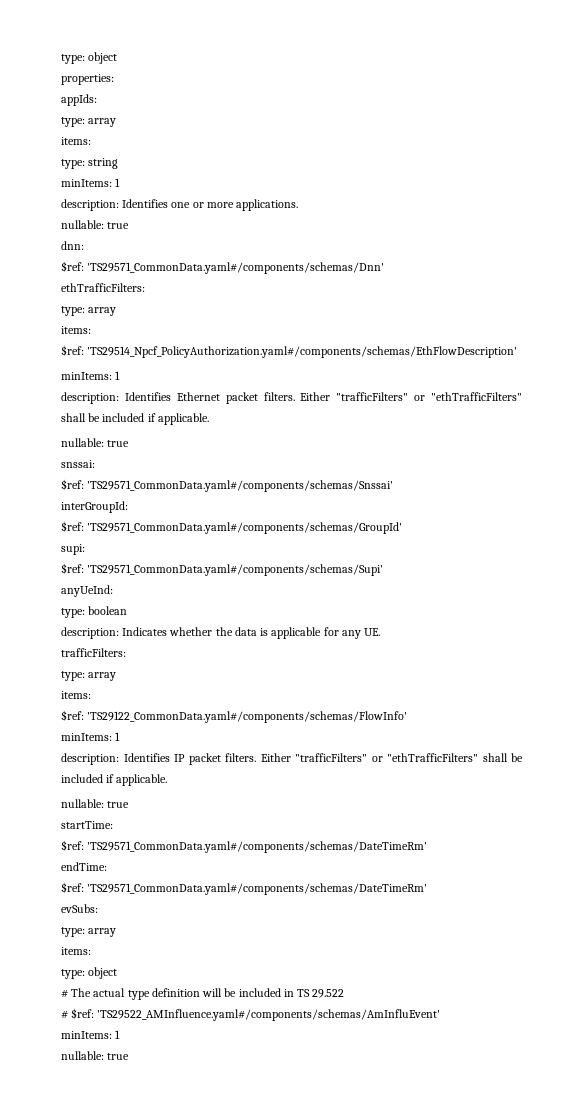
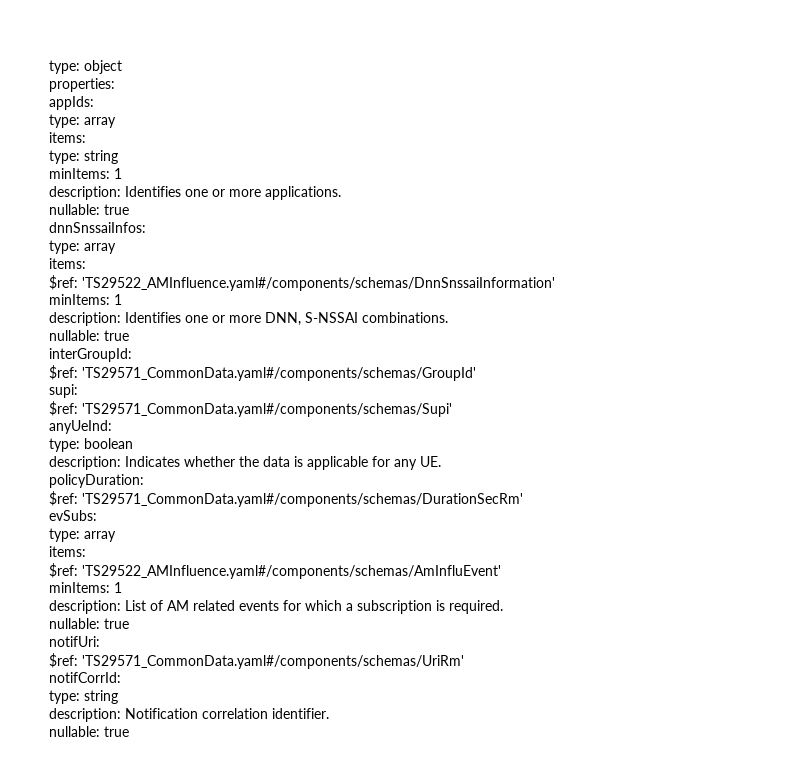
[61,241,84,250] [61,261,385,274] [61,283,145,292] [61,306,117,316] [61,326,91,334] [61,345,518,358] [61,371,121,380] [61,392,522,404] [61,413,209,425] [61,438,130,447] [61,460,95,468] [61,479,394,492] dnn: // $ref: 'TS29571_CommonData.yaml#/components/schemas/Dnn' // ethTrafficFilters: // type: array // items: // $ref: 'TS29514_Npcf_PolicyAuthorization.yaml#/components/schemas/EthFlowDescription' // minItems: 1 // description: Identifies Ethernet packet filters. Either "trafficFilters" or "ethTrafficFilters" shall be included if applicable. // nullable: true // snssai: // $ref: 'TS29571_CommonData.yaml#/components/schemas/Snssai' -> [49,222,146,233] [49,240,116,254] [49,258,86,269] [49,275,555,291] [49,294,122,305] [49,312,448,326] [49,330,129,341] dnnSnssaiInfos: // type: array // items: // $ref: 'TS29522_AMInfluence.yaml#/components/schemas/DnnSnssaiInformation' // minItems: 1 // description: Identifies one or more DNN, S-NSSAI combinations. // nullable: true
[61,648,126,657] [61,671,117,681] [61,691,91,699] [61,710,408,723] [61,732,121,741] [61,753,523,765] [61,774,168,786] [61,799,130,808] [61,821,113,829] [61,840,428,853] [61,862,107,871] [61,882,428,895] [61,904,98,913] [61,927,117,937] [61,947,91,955] [61,967,118,979] [61,988,345,1000] [61,1008,441,1021] [61,1030,121,1039] trafficFilters: // type: array // items: // $ref: 'TS29122_CommonData.yaml#/components/schemas/FlowInfo' // minItems: 1 // description: Identifies IP packet filters. Either "trafficFilters" or "ethTrafficFilters" shall be included if applicable. // nullable: true // startTime: // $ref: 'TS29571_CommonData.yaml#/components/schemas/DateTimeRm' // endTime: // $ref: 'TS29571_CommonData.yaml#/components/schemas/DateTimeRm' // evSubs: // type: array // items: // type: object // # The actual type definition will be included in TS 29.522 // # $ref: 'TS29522_AMInfluence.yaml#/components/schemas/AmInfluEvent' // minItems: 1 -> [49,474,144,488] [49,491,523,507] [49,510,97,521] [49,528,116,542] [49,546,86,557] [49,563,501,579] [49,582,122,593] [49,600,503,614] [49,618,129,629] [49,636,100,647] [49,653,464,669] [49,672,121,683] [49,690,118,704] [49,708,329,722] policyDuration: // $ref: 'TS29571_CommonData.yaml#/components/schemas/DurationSecRm' // evSubs: // type: array // items: // $ref: 'TS29522_AMInfluence.yaml#/components/schemas/AmInfluEvent' // minItems: 1 // description: List of AM related events for which a subscription is required. // nullable: true // notifUri: // $ref: 'TS29571_CommonData.yaml#/components/schemas/UriRm' // notifCorrId: // type: string // description: Notification correlation identifier.

